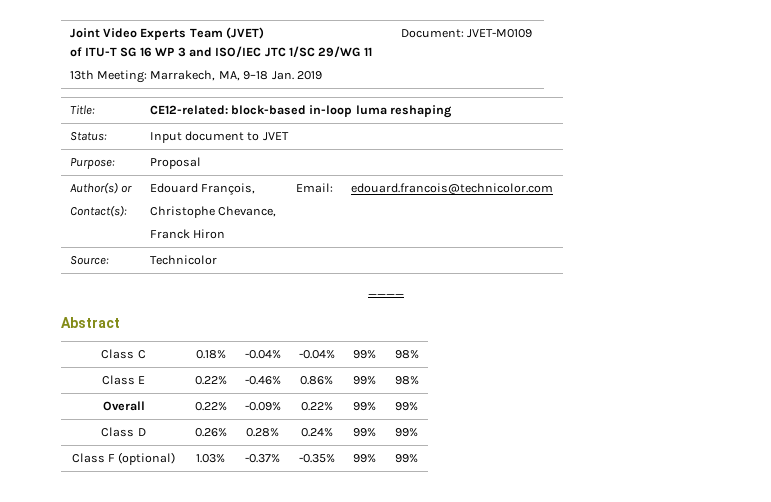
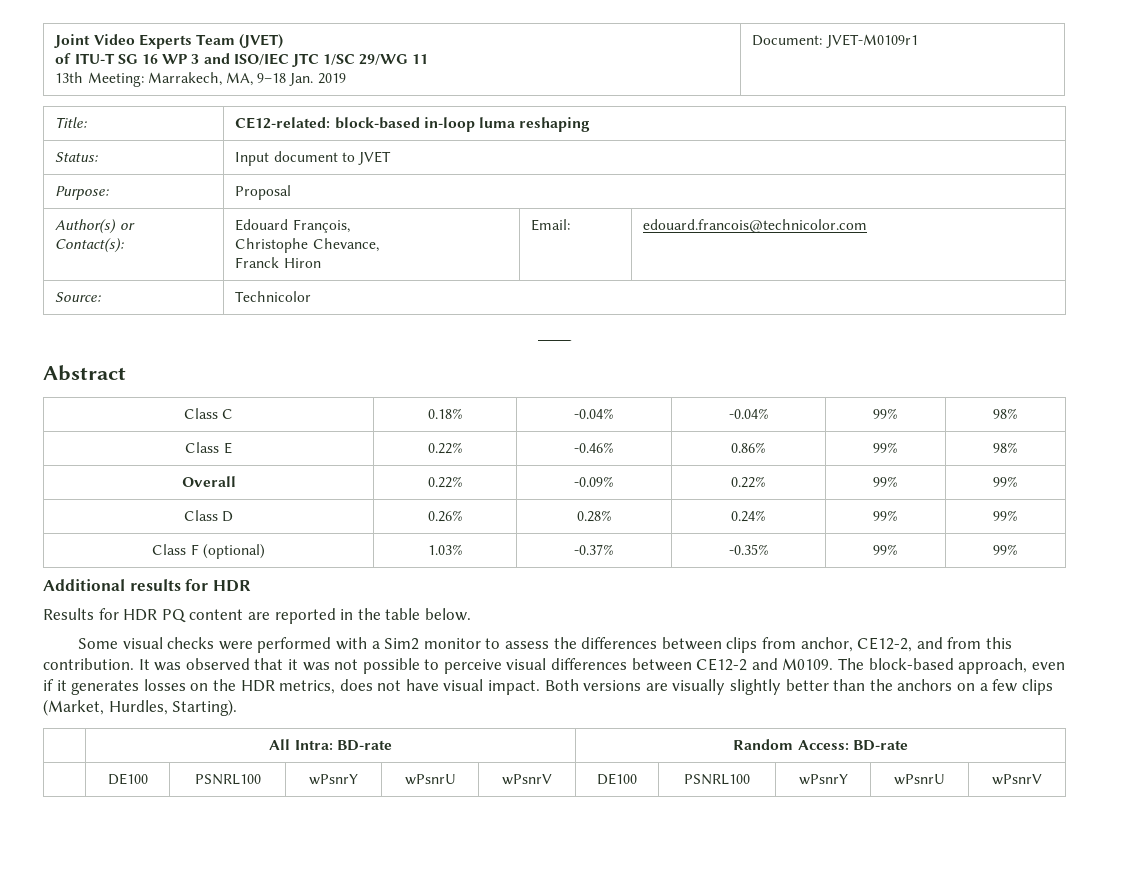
[467,29,533,38] JVET-M0109 -> [825,34,918,48] JVET-M0109r1
(418, 458) none -> [43,579,251,592] [43,608,471,624] [78,637,1012,653] [43,658,1065,674] [43,679,1053,695] [43,699,238,716] [269,739,392,751] [733,739,908,751] [107,773,148,785] [194,774,261,785] [309,774,358,785] [404,774,456,785] [502,774,552,785] [597,773,637,785] [684,774,750,785] [798,774,848,785] [894,774,945,785] [992,774,1042,785] // Additional results for HDR // Results for HDR PQ content are reported in the table below. // Some visual checks were performed with a Sim2 monitor to assess the differences between clips from anchor, CE12-2, and from this contribution. It was observed that it was not possible to perceive visual differences between CE12-2 and M0109. The block-based approach, even if it generates losses on the HDR metrics, does not have visual impact. Both versions are visually slightly better than the anchors on a few clips (Market, Hurdles, Starting). // | All Intra: BD-rate | Random Access: BD-rate // | DE100 | PSNRL100 | wPsnrY | wPsnrU | wPsnrV | DE100 | PSNRL100 | wPsnrY | wPsnrU | wPsnrV

